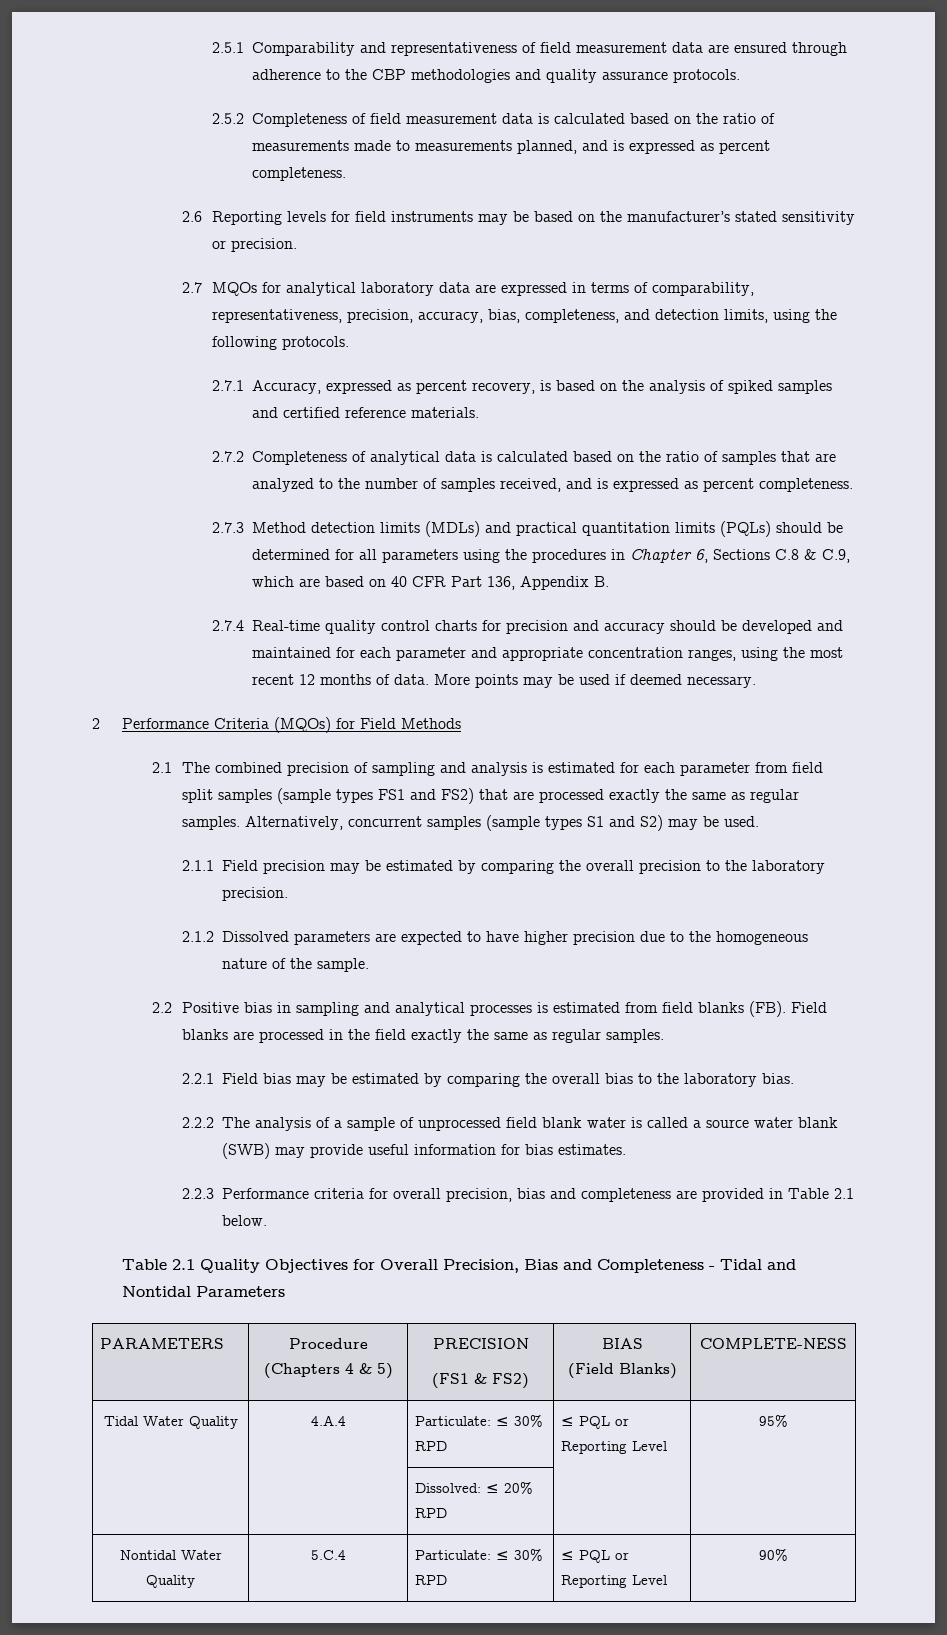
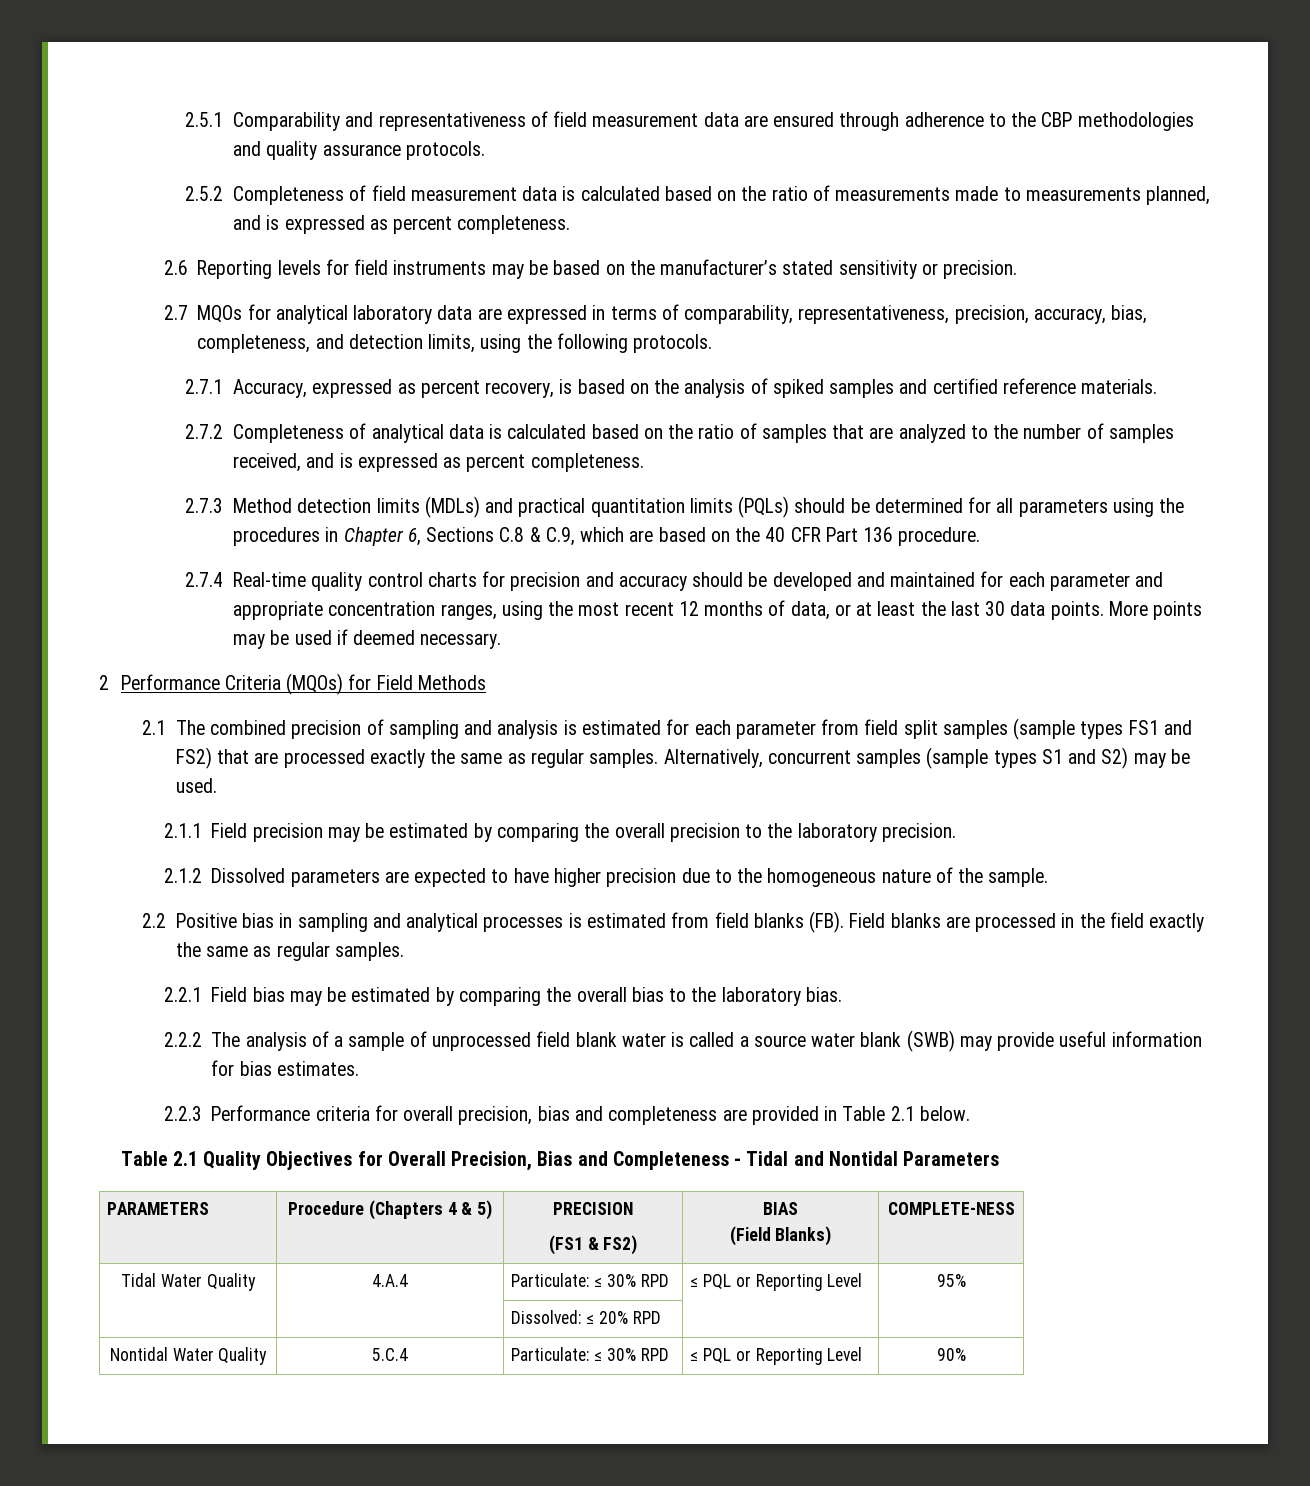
(387, 583) none -> [735,527,761,542] the
[487,576,610,590] 136, Appendix B. -> [863,527,981,546] 136 procedure.
[394,674,430,685] data. -> [790,601,1104,620] data, or at least the last 30 data points.

